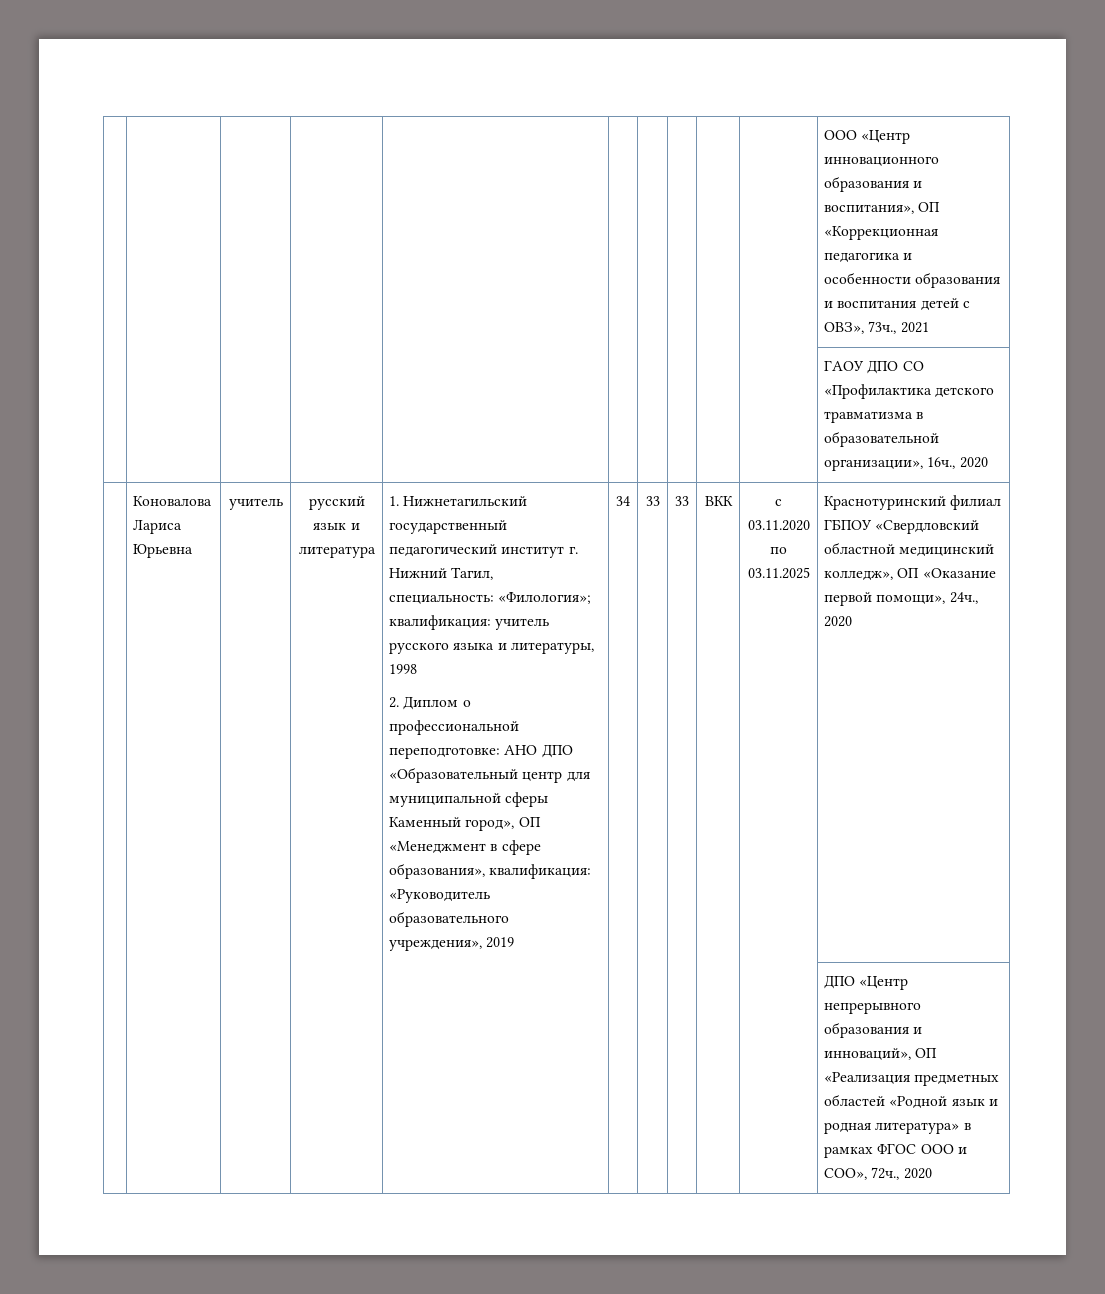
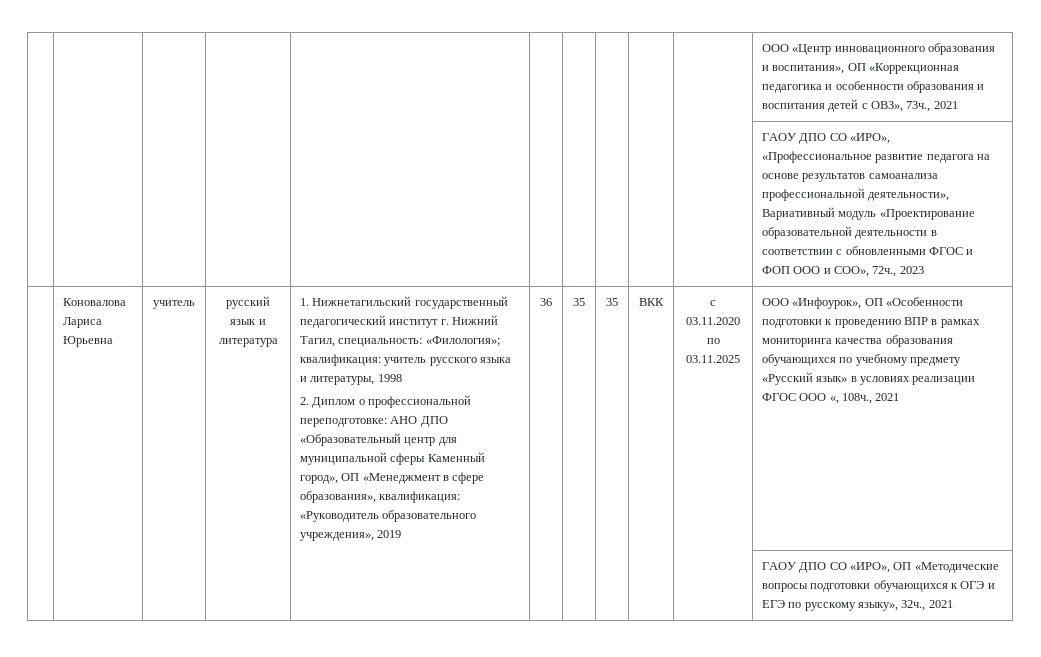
[824,384,995,399] [824,411,924,423] [824,431,940,447] [824,457,988,471] «Профилактика детского травматизма в образовательной организации», 16ч., 2020 -> [850,133,891,144] [761,151,991,163] [761,173,938,182] [761,188,950,201] [761,207,975,220] [761,226,937,239] [761,246,974,255] [761,266,924,277] «ИРО», «Профессиональное развитие педагога на основе результатов самоанализа профессиональной деятельности», Вариативный модуль «Проектирование образовательной деятельности в соответствии с обновленными ФГОС и ФОП ООО и СОО», 72ч., 2023
[616,496,630,506] [645,496,660,506] [675,496,689,506] 34 | 33 | 33 -> [540,298,552,306] [573,298,585,306] [606,298,618,306] 36 | 35 | 35
[824,495,1002,510] [824,519,980,534] [824,542,995,557] [824,568,996,581] [824,592,978,606] [824,616,853,627] [824,975,909,990] [824,1002,922,1014] [824,1022,923,1038] [824,1048,938,1061] [824,1072,1000,1086] [824,1094,998,1109] [824,1122,971,1134] [824,1144,967,1158] [824,1167,932,1180] Краснотуринский филиал ГБПОУ «Свердловский областной медицинский колледж», ОП «Оказание первой помощи», 24ч., 2020 // | | | | | | | | | | ДПО «Центр непрерывного образования и инноваций», ОП «Реализация предметных областей «Родной язык и родная литература» в рамках ФГОС ООО и СОО», 72ч., 2020 -> [761,297,964,309] [761,317,980,328] [761,335,953,347] [761,354,962,366] [761,372,976,385] [761,393,900,404] [761,562,999,573] [761,580,995,592] [761,600,953,611] ООО «Инфоурок», ОП «Особенности подготовки к проведению ВПР в рамках мониторинга качества образования обучающихся по учебному предмету «Русский язык» в условиях реализации ФГОС ООО «, 108ч., 2021 // | | | | | | | | | | ГАОУ ДПО СО «ИРО», ОП «Методические вопросы подготовки обучающихся к ОГЭ и ЕГЭ по русскому языку», 32ч., 2021

